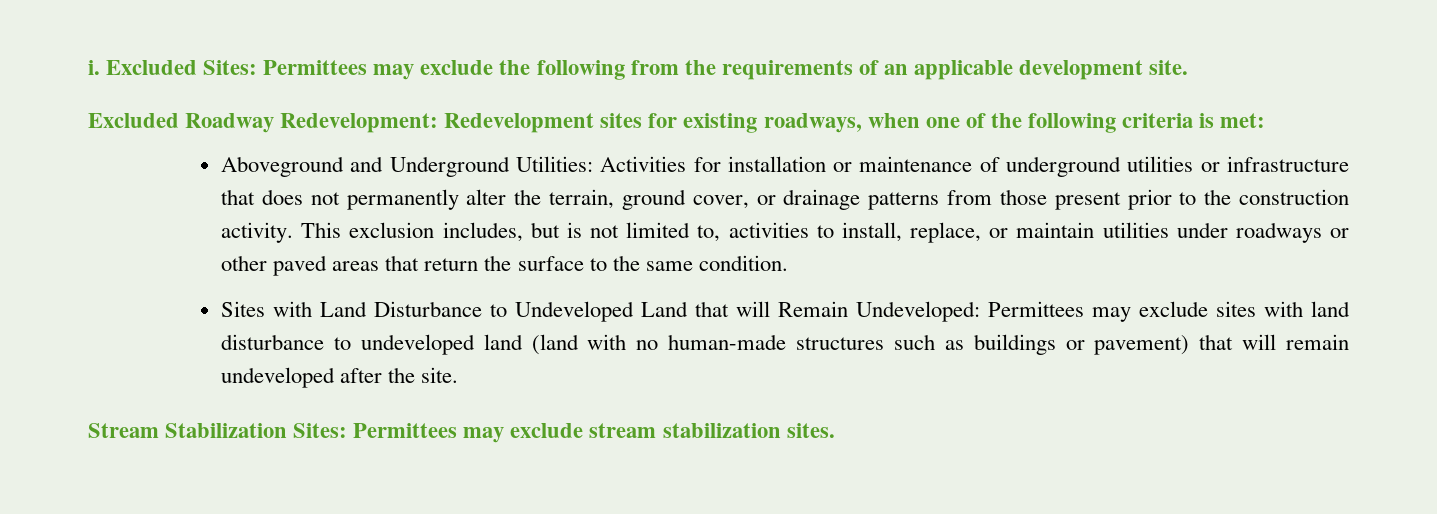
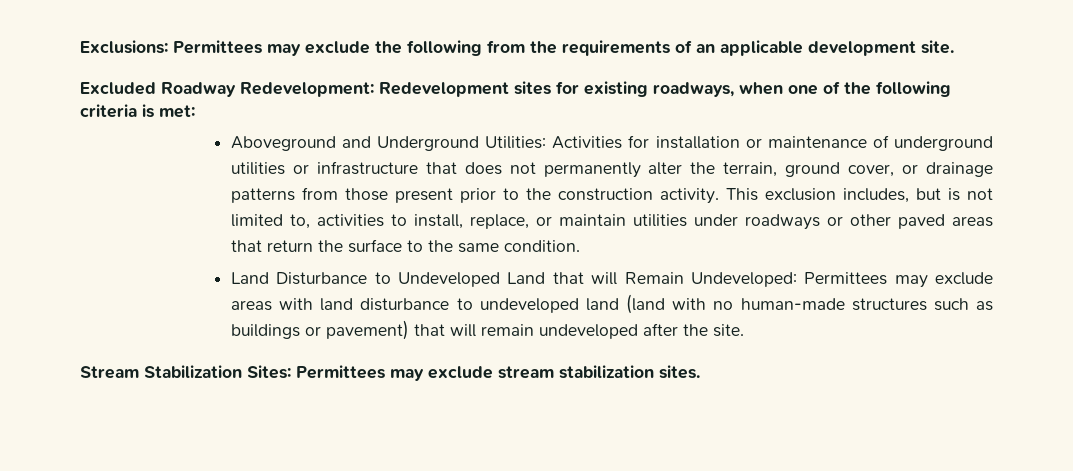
[88,60,258,75] i. Excluded Sites: -> [80,40,168,54] Exclusions:
[221,301,313,317] Sites with -> (580, 246) none
[1216,301,1257,317] sites -> [230,300,272,311] areas

